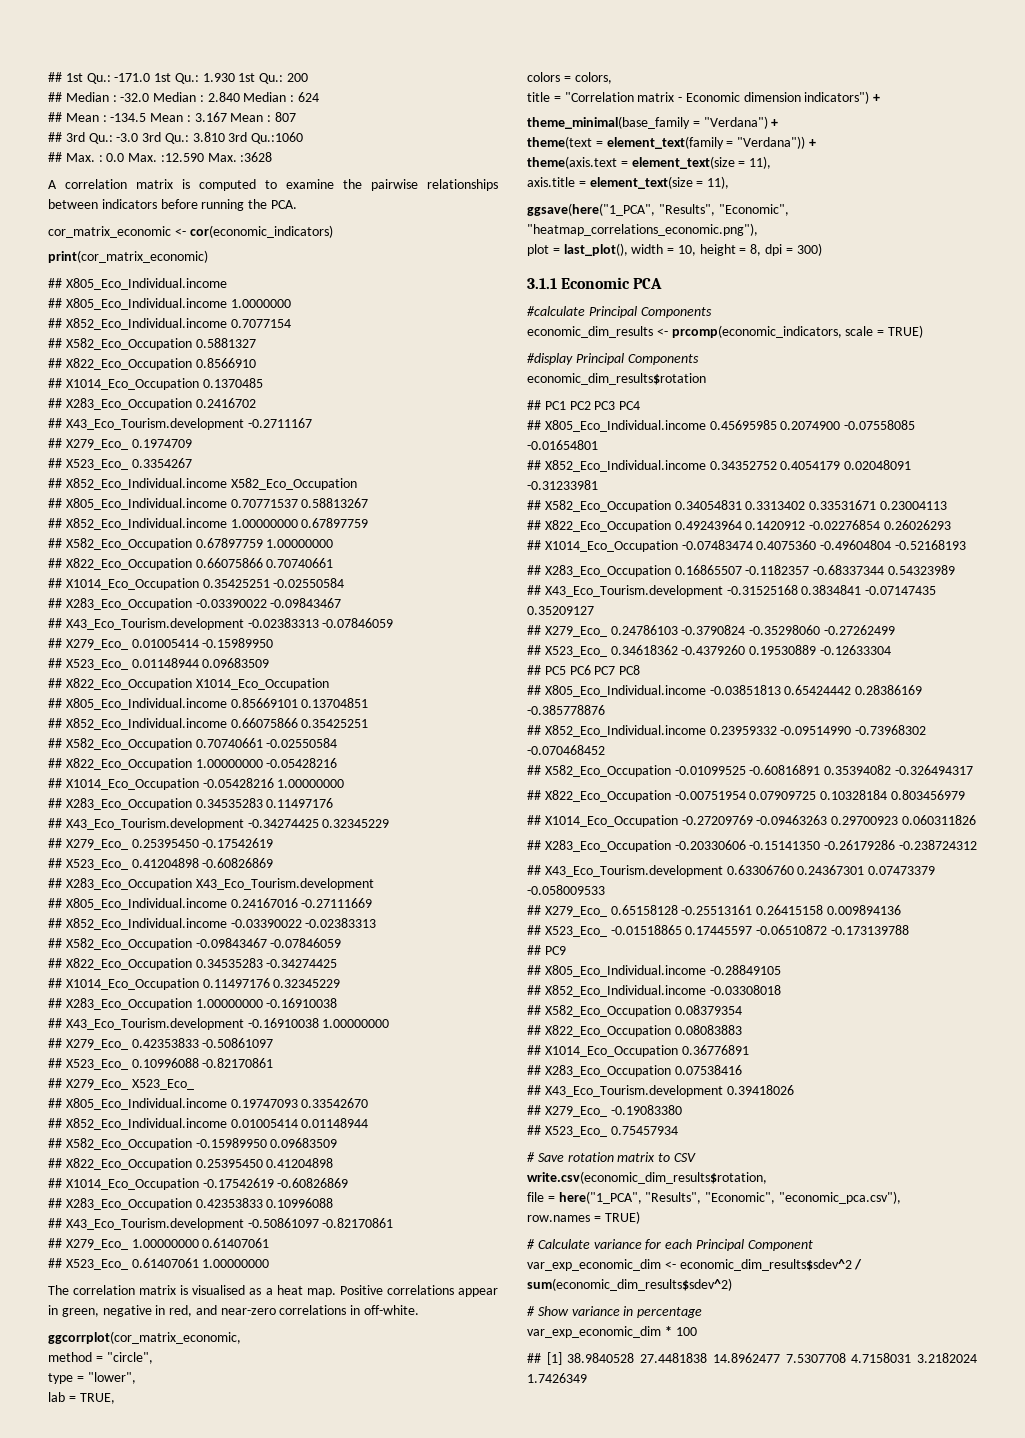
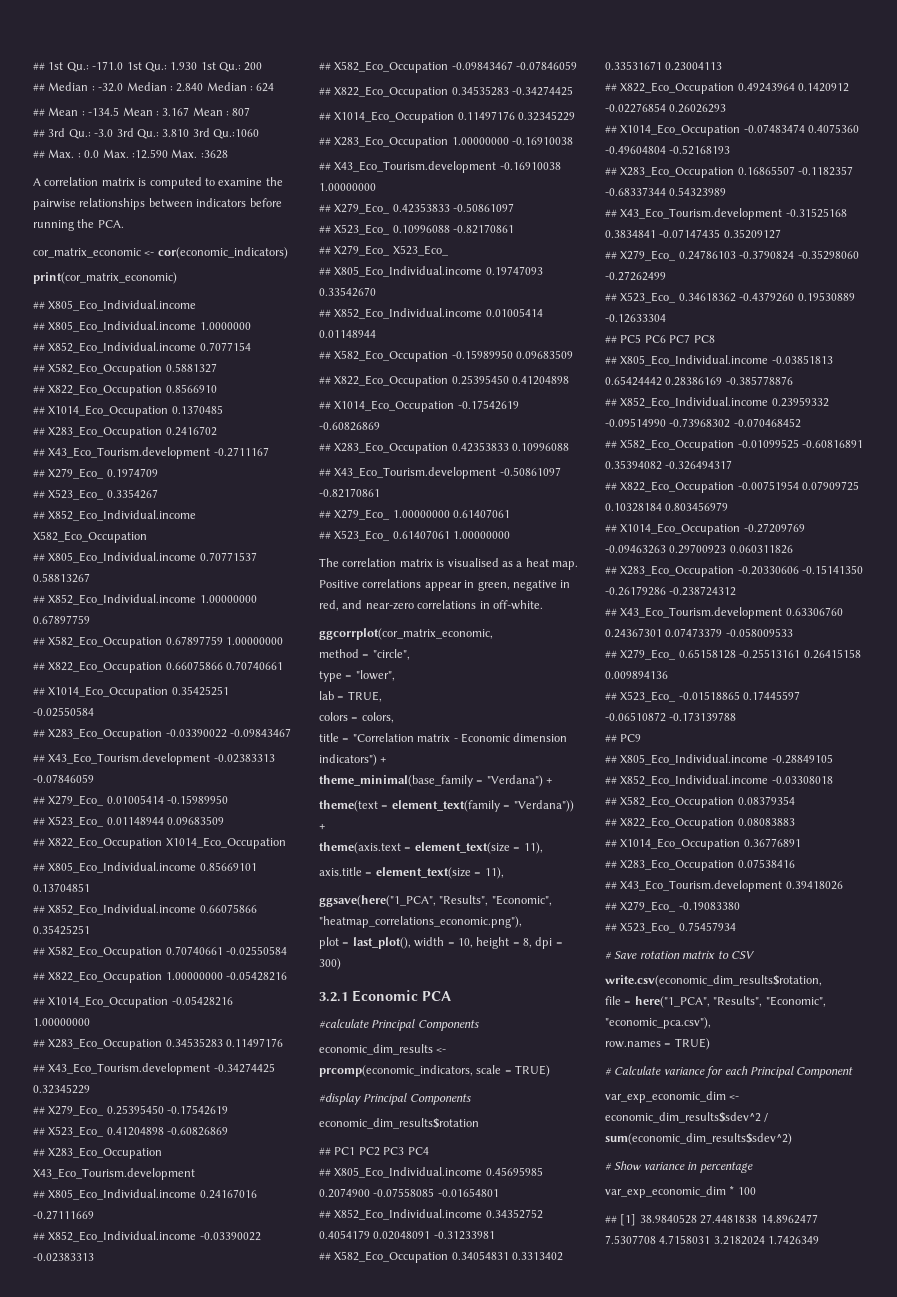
[527,278,557,289] 3.1.1 -> [319,992,348,1002] 3.2.1

